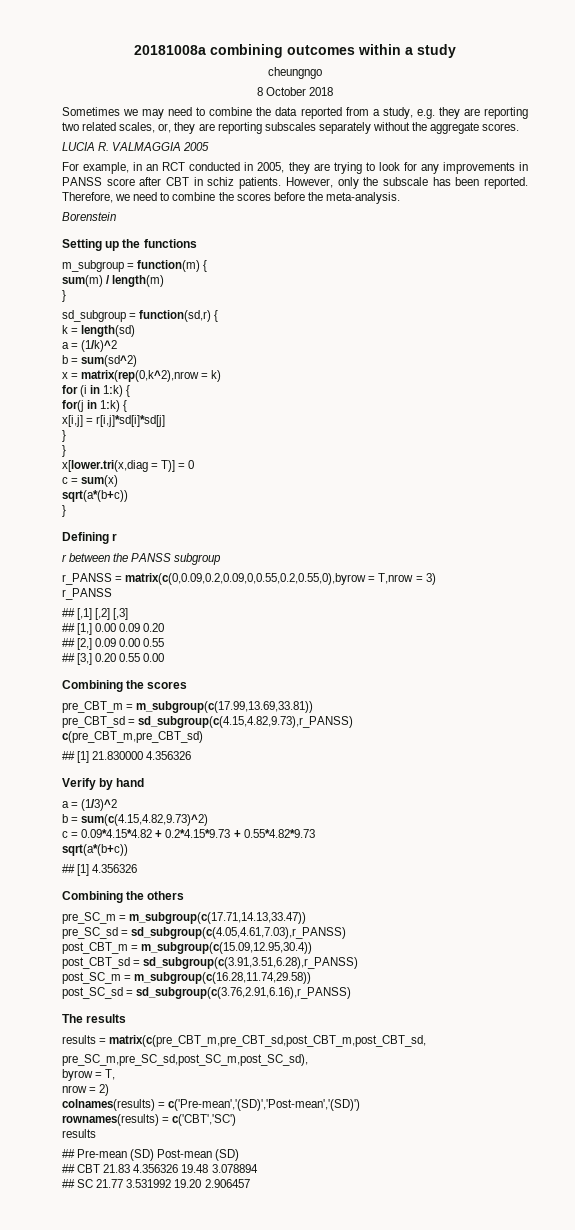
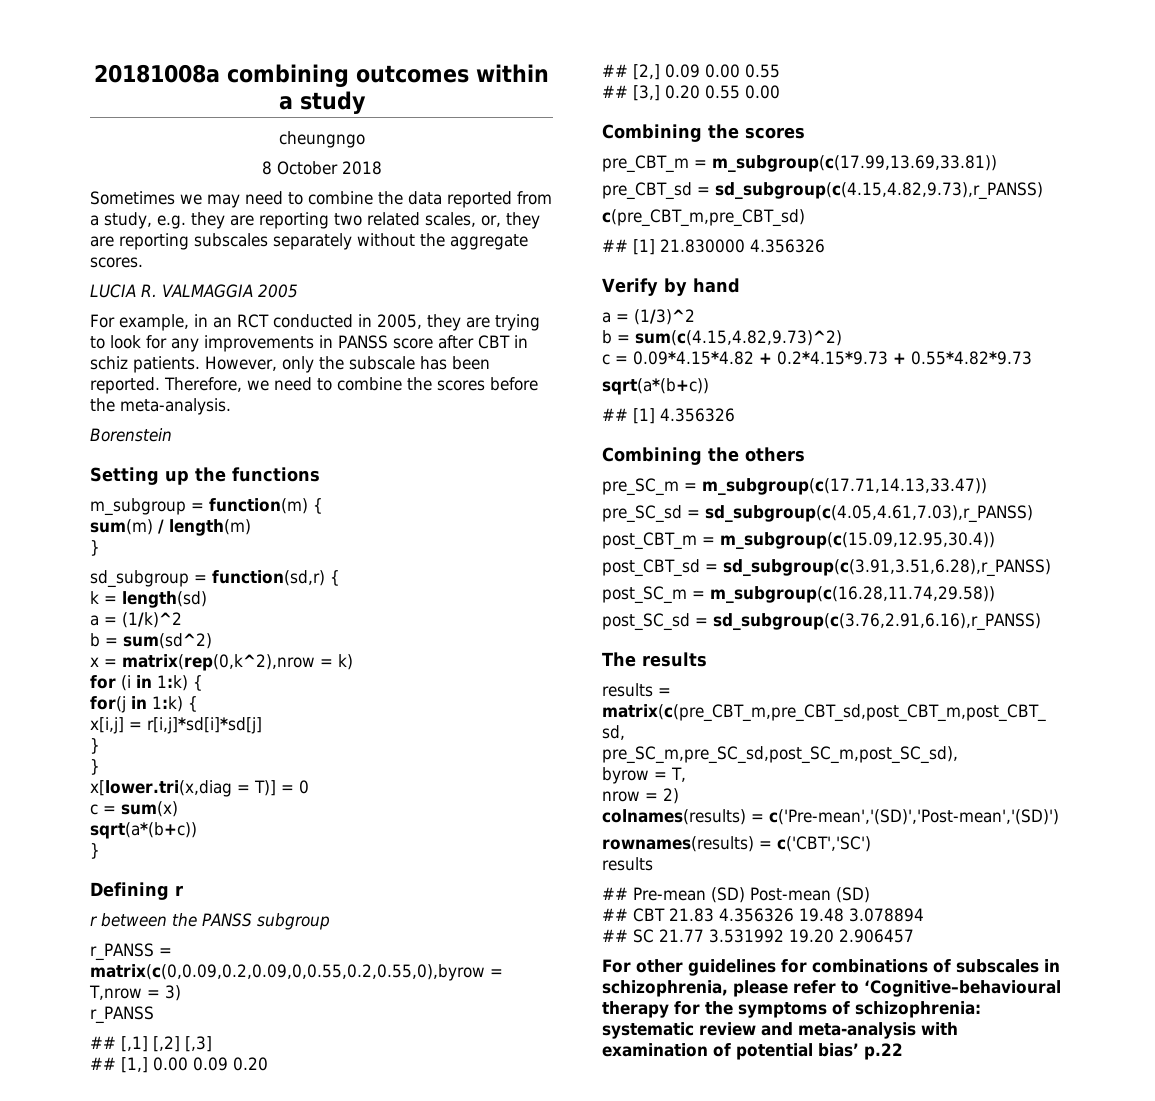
(250, 1183) none -> [602,959,1060,976] [602,980,1061,997] [602,1001,981,1018] [602,1022,958,1039] [602,1043,903,1060] // For other guidelines for combinations of subscales in schizophrenia, please refer to ‘Cognitive–behavioural therapy for the symptoms of schizophrenia: systematic review and meta-analysis with examination of potential bias’ p.22

